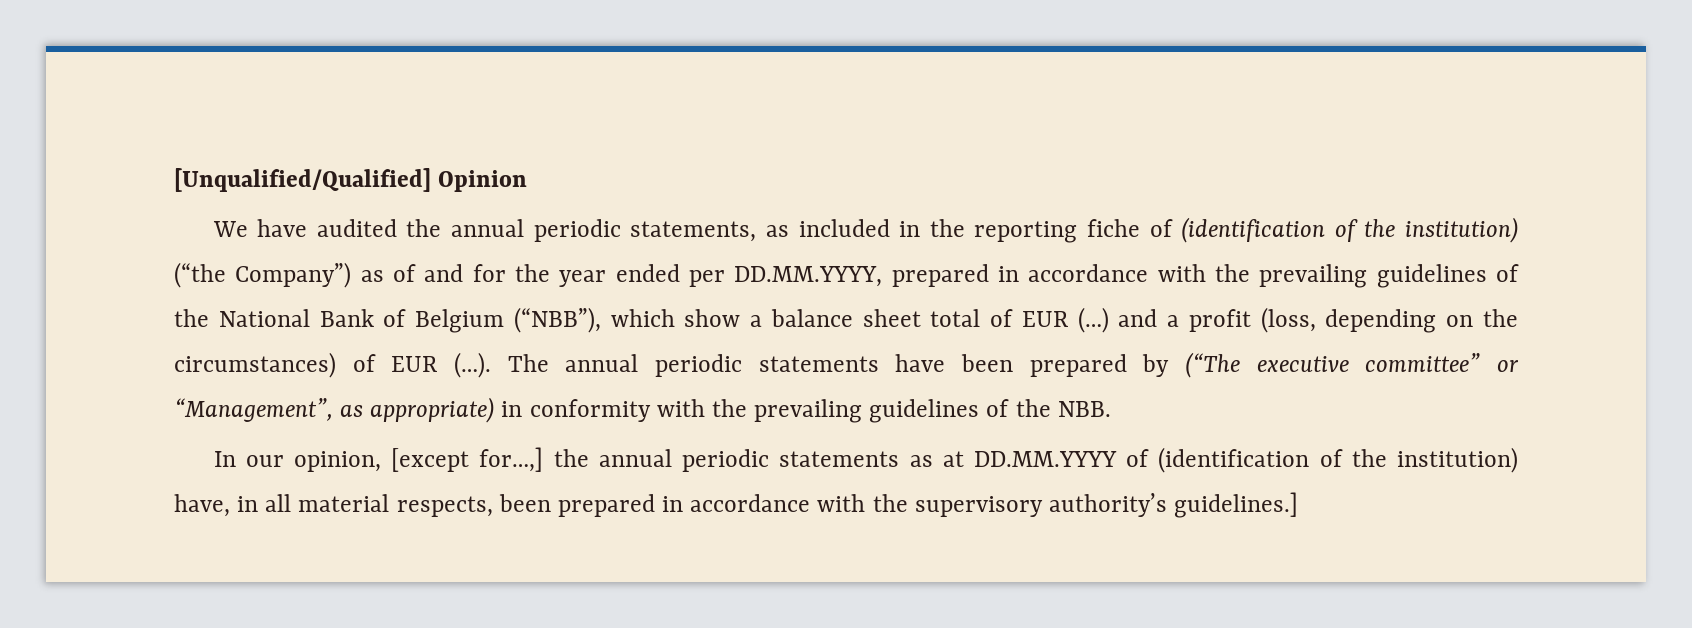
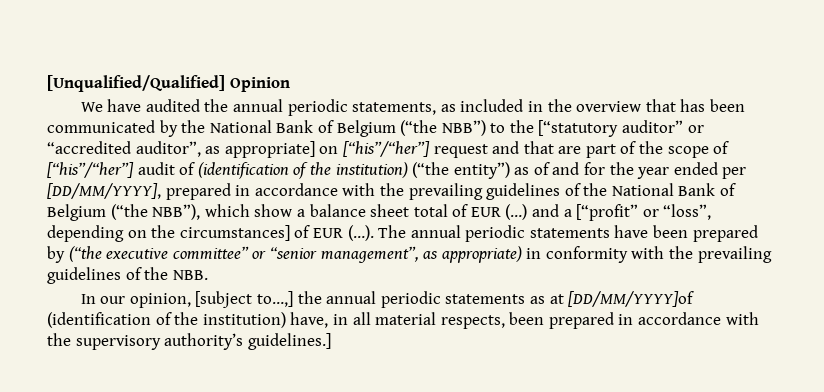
[974,219,1140,243] reporting fiche -> [576,99,745,112] [47,120,704,137] [47,141,730,158] [47,162,175,178] overview that has been communicated by the National Bank of Belgium (“the NBB”) to the [“statutory auditor” or “accredited auditor”, as appropriate] on [“his”/“her”] request and that are part of the scope of [“his”/“her”] audit
[235,262,352,288] Company”) -> [453,162,510,179] entity”)
[734,266,883,287] DD.MM.YYYY, -> [47,183,161,199] [DD/MM/YYYY],
[513,307,601,333] (“NBB”), -> [110,204,201,220] (“the NBB”),
[1188,307,1316,333] profit (loss, -> [576,204,712,221] [“profit” or “loss”,
[174,352,336,378] circumstances) -> [179,225,290,241] circumstances]
[1184,352,1240,378] (“The -> [68,246,102,262] (“the
[174,398,333,422] “Management”, -> [269,246,419,263] “senior management”,
[391,447,544,472] [except for…,] -> [195,291,294,308] [subject to…,]
[973,449,1150,467] DD.MM.YYYY of -> [568,291,695,307] [DD/MM/YYYY]of

